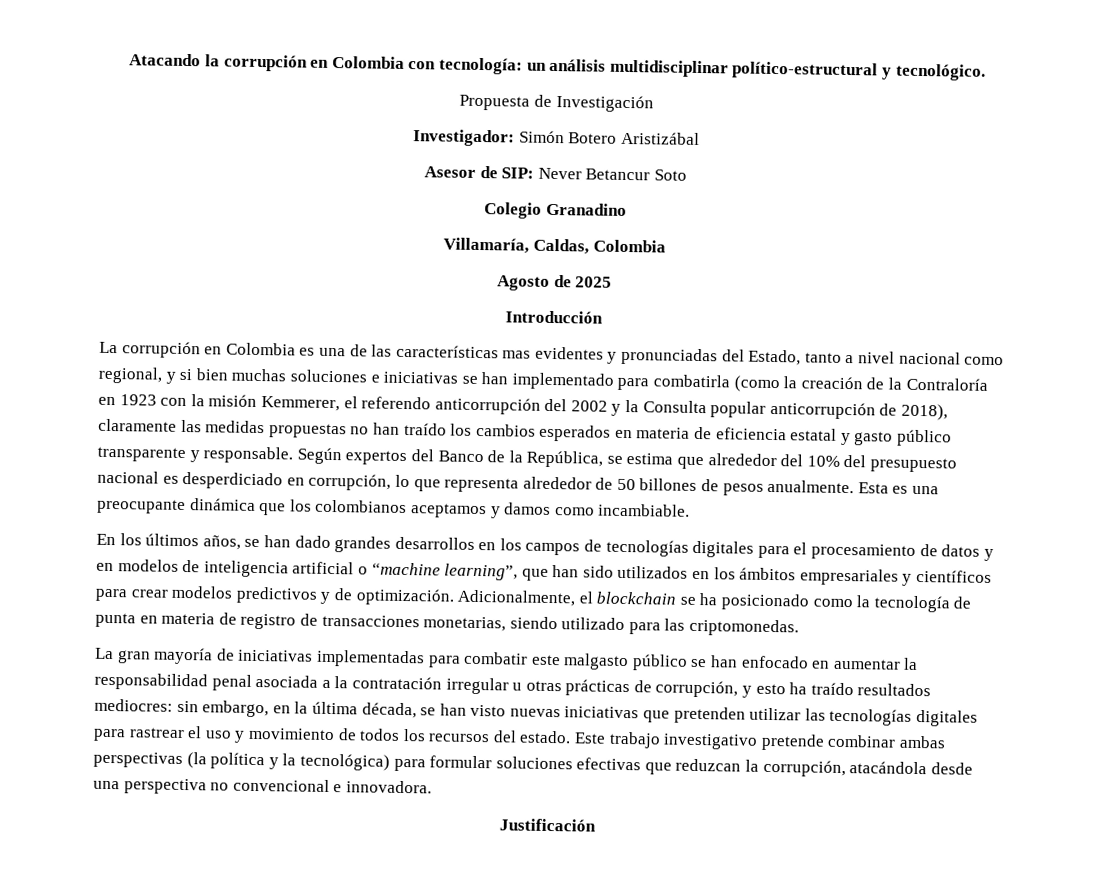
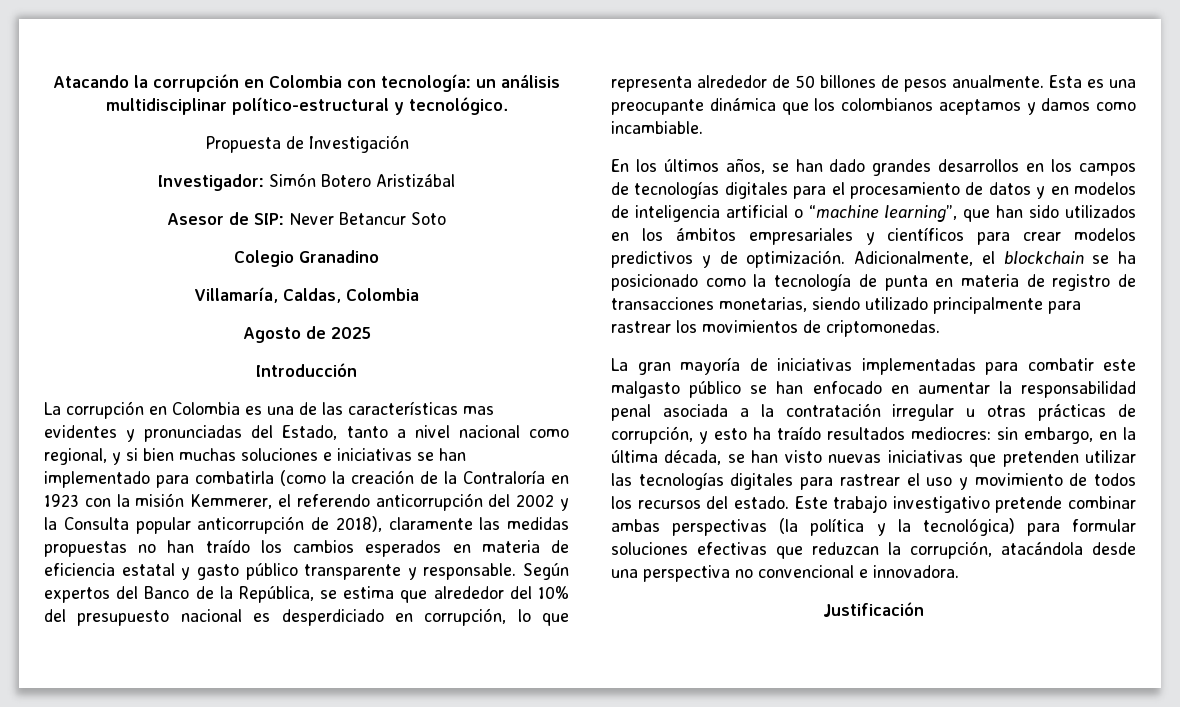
[628,618,686,635] para las -> [933,297,1081,314] [611,320,821,333] principalmente para rastrear los movimientos de

